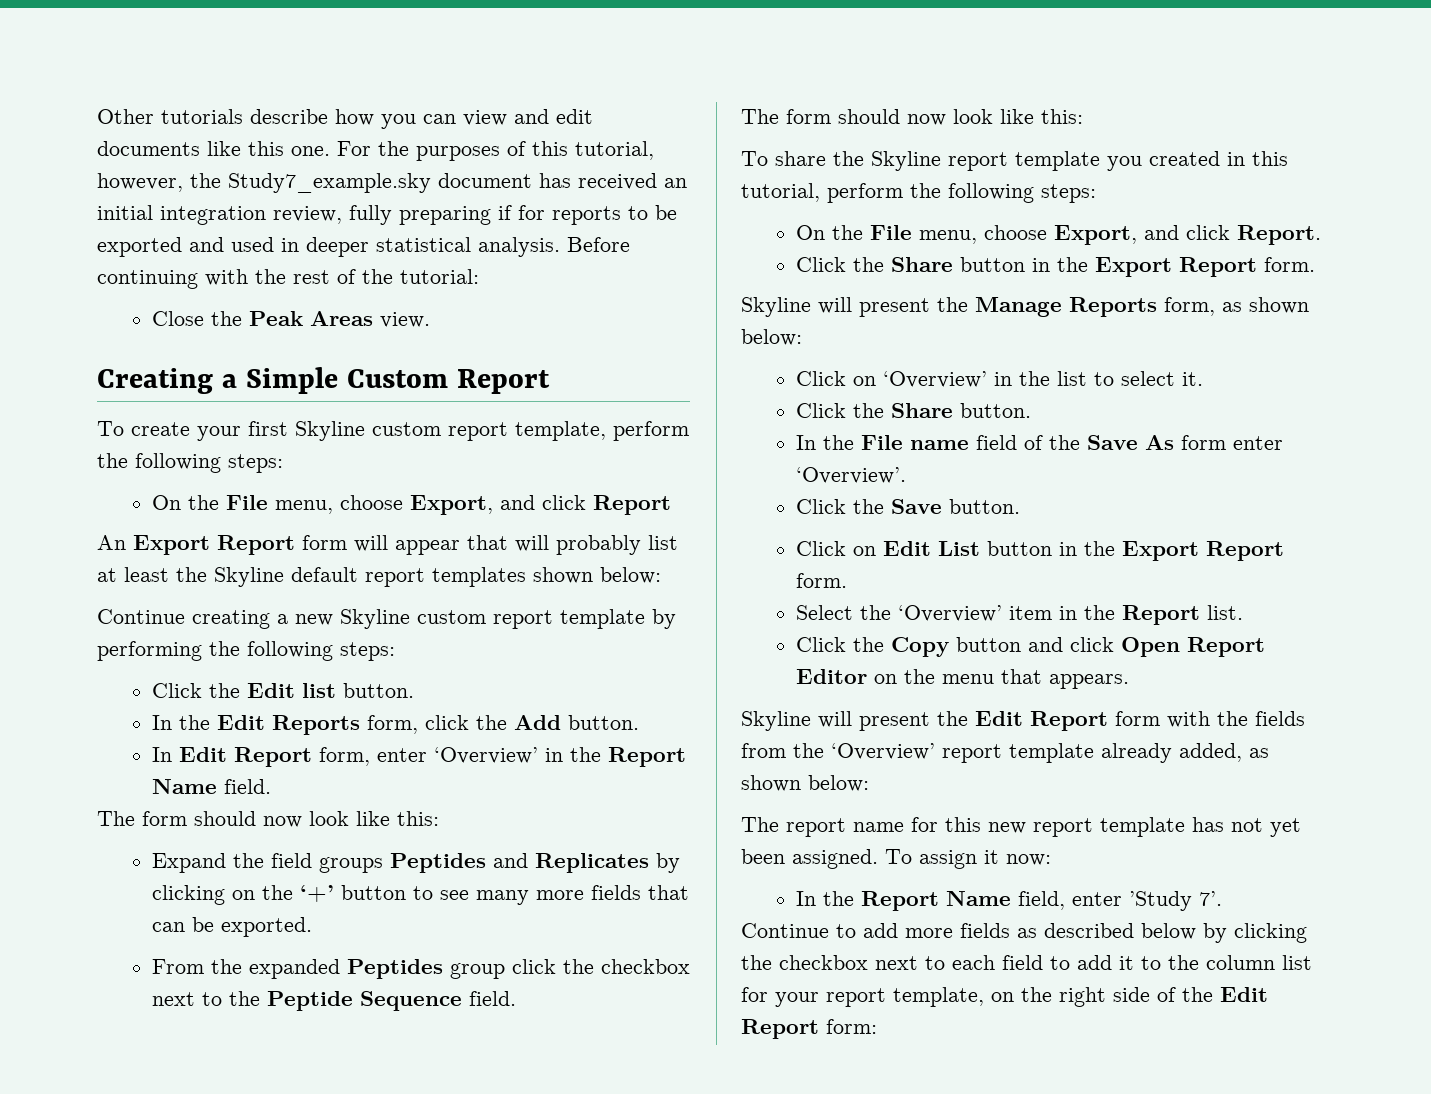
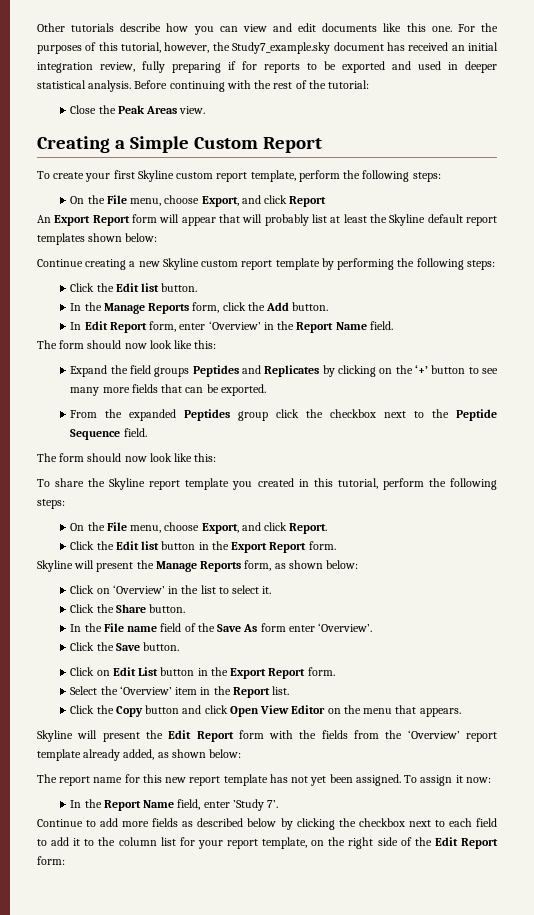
[216,715,265,730] Edit -> [103,303,145,314] Manage
[890,257,953,272] Share -> [115,541,160,550] Edit list
[1186,637,1265,657] Report -> [260,705,290,714] View

